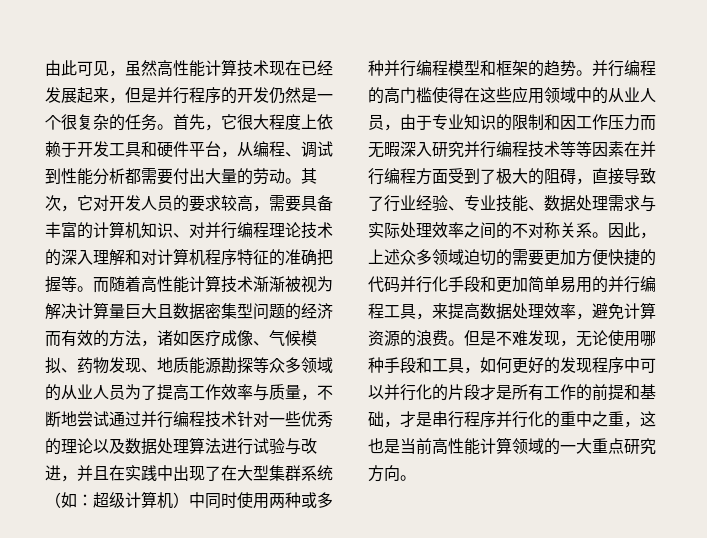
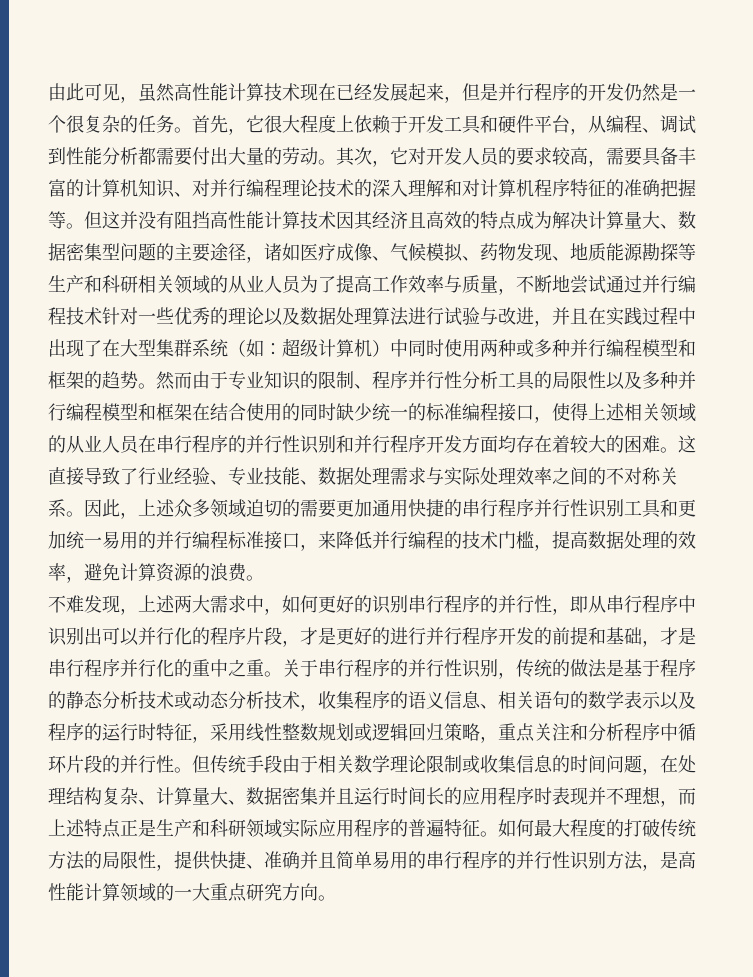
[93,275,317,293] 而随着高性能计算技术渐渐被视 -> [84,211,534,230] 但这并没有阻挡高性能计算技术因其经济且高效的特点成
[125,303,173,319] 巨大且 -> [642,211,678,229] 大、
[301,303,333,319] [45,330,141,347] 经济而有效的方法 -> [174,243,246,262] 主要途径
[269,357,301,373] 众多 -> [48,275,174,293] 生产和科研相关
(157, 473) none -> [642,307,678,325] 过程
[592,60,656,77] [368,86,656,104] [368,114,400,131] 并行编程的高门槛使得在这些应用领域中的从业人员， -> [156,371,192,390] 然而
[544,114,656,131] [368,141,656,158] [368,168,592,185] 和因工作压力而无暇深入研究并行编程技术等等因素在并行编程方面受到了极大的阻碍， -> [354,371,696,390] [48,403,696,423] [48,435,696,454] 、程序并行性分析工具的局限性以及多种并行编程模型和框架在结合使用的同时缺少统一的标准编程接口，使得上述相关领域的从业人员在串行程序的并行性识别和并行程序开发方面均存在着较大的困难。这
[576,249,656,266] [368,276,656,293] [368,303,448,320] 方便快捷的代码并行化手段和更加简单易用的并行编程工具，来 -> [372,499,696,518] [48,531,552,551] 通用快捷的串行程序并行性识别工具和更加统一易用的并行编程标准接口，来降低并行编程的技术门槛，
(544, 311) none -> [660,531,678,549] 的
[464,330,496,346] 但是 -> (264, 578) //
[576,330,656,347] [368,357,656,374] [368,384,576,401] 无论使用哪种手段和工具，如何更好的发现程序中可以并行化的片段才是所有工作 -> [138,595,696,615] [48,627,534,647] 上述两大需求中，如何更好的识别串行程序的并行性，即从串行程序中识别出可以并行化的程序片段，才是更好的进行并行程序开发
[624,411,656,428] [368,438,432,455] ，这也是当前 -> [264,659,696,679] [48,691,696,711] [48,723,696,743] [48,755,696,775] [48,786,696,807] [48,819,696,838] [48,851,678,871] 。关于串行程序的并行性识别，传统的做法是基于程序的静态分析技术或动态分析技术，收集程序的语义信息、相关语句的数学表示以及程序的运行时特征，采用线性整数规划或逻辑回归策略，重点关注和分析程序中循环片段的并行性。但传统手段由于相关数学理论限制或收集信息的时间问题，在处理结构复杂、计算量大、数据密集并且运行时间长的应用程序时表现并不理想，而上述特点正是生产和科研领域实际应用程序的普遍特征。如何最大程度的打破传统方法的局限性，提供快捷、准确并且简单易用的串行程序的并行性识别方法，是

